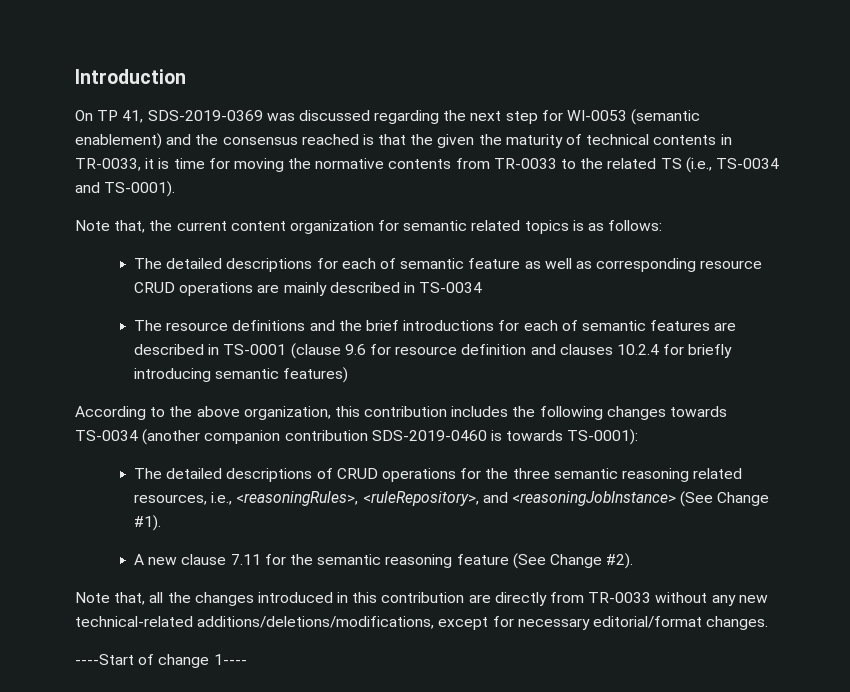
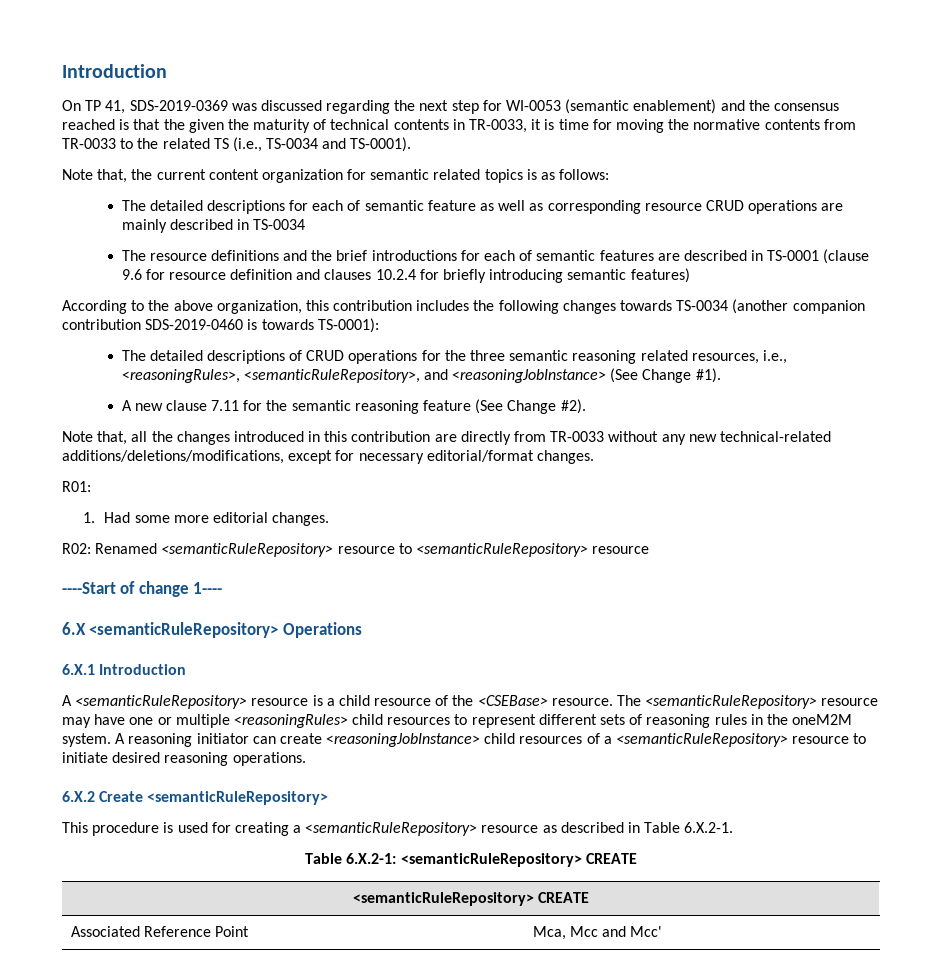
[362,491,479,506] <ruleRepository>, -> [243,369,420,383] <semanticRuleRepository>,
[75,654,247,668] ----Start of change 1---- -> [62,481,91,492] [83,512,330,526] [62,543,650,557] [62,581,223,597] [62,622,362,638] [62,664,187,675] [62,695,879,709] [62,714,853,728] [62,733,867,747] [62,752,306,766] [62,791,329,805] [62,822,734,836] [305,853,637,867] [352,892,590,906] [70,926,250,937] [532,926,663,940] R01: // 1. Had some more editorial changes. // R02: Renamed <semanticRuleRepository> resource to <semanticRuleRepository> resource // ----Start of change 1---- // 6.X <semanticRuleRepository> Operations // 6.X.1 Introduction // A <semanticRuleRepository> resource is a child resource of the <CSEBase> resource. The <semanticRuleRepository> resource may have one or multiple <reasoningRules> child resources to represent different sets of reasoning rules in the oneM2M system. A reasoning initiator can create <reasoningJobInstance> child resources of a <semanticRuleRepository> resource to initiate desired reasoning operations. // 6.X.2 Create <semanticRuleRepository> // This procedure is used for creating a <semanticRuleRepository> resource as described in Table 6.X.2-1. // Table 6.X.2-1: <semanticRuleRepository> CREATE // <semanticRuleRepository> CREATE // Associated Reference Point | Mca, Mcc and Mcc'

